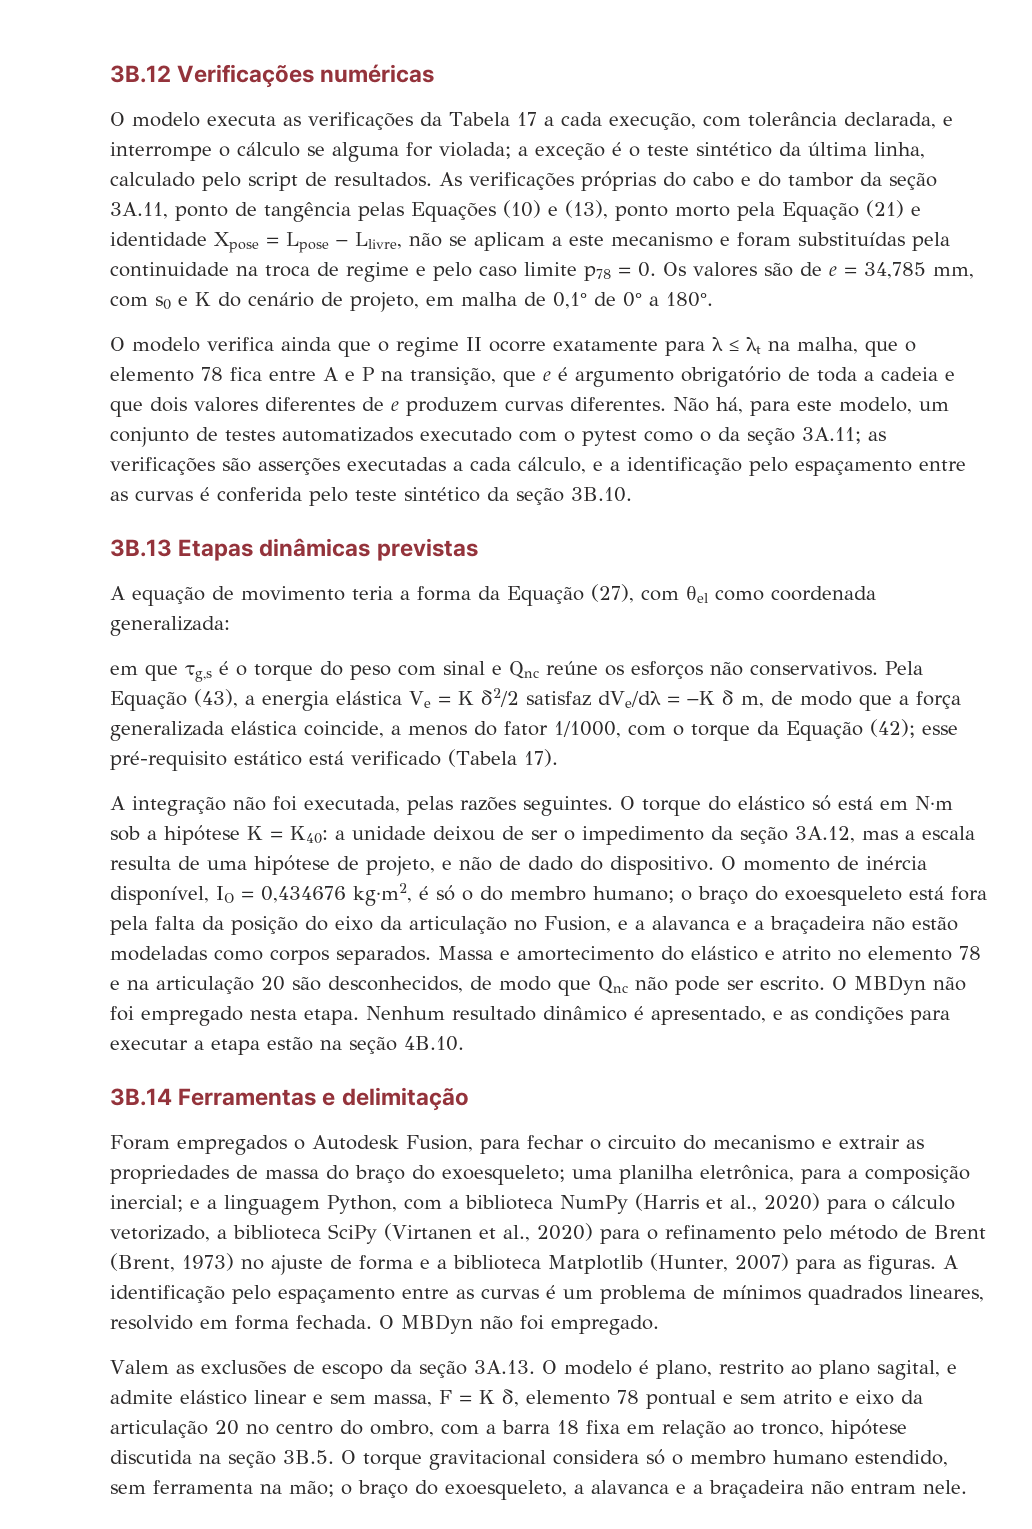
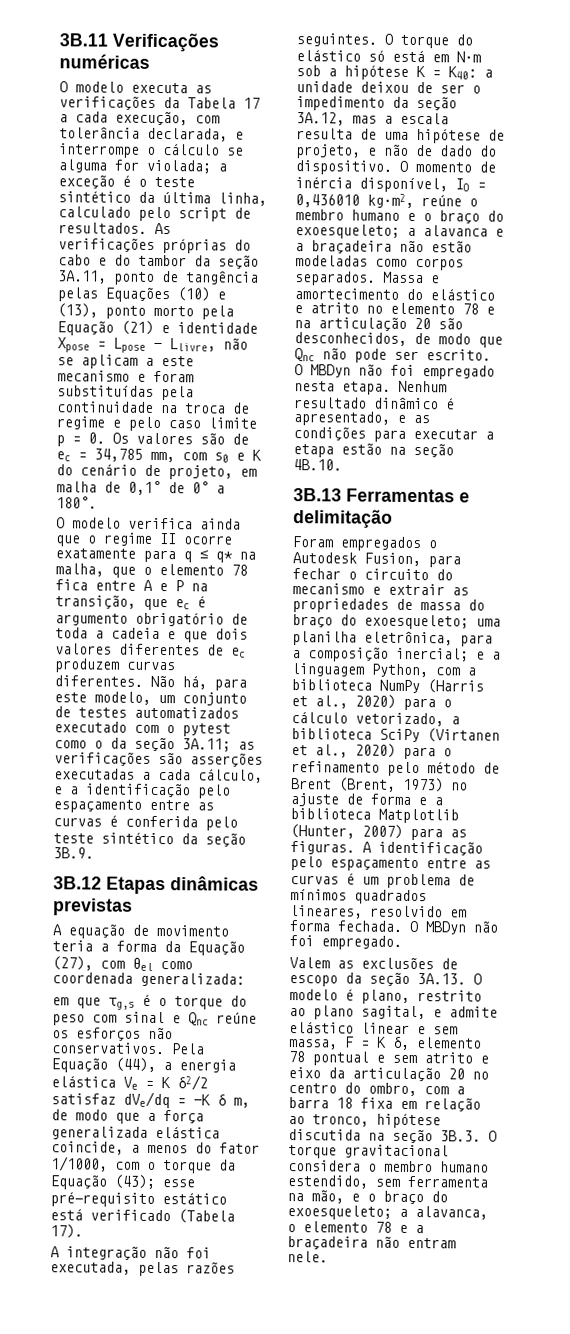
[110,65,171,83] 3B.12 -> [59,33,108,47] 3B.11
[584,266,611,281] p78 -> [56,435,65,447] p
[829,266,837,276] e -> [56,451,71,462] ec
[712,337,761,354] λ ≤ λt -> [183,550,233,563] q ≤ q*
[543,371,551,381] e -> [175,599,190,610] ec
[391,401,399,411] e -> [231,647,246,658] ec
[571,487,632,502] [110,539,172,557] 3B.10. // 3B.13 -> [53,847,94,859] [53,876,102,890] 3B.9. // 3B.12
[194,689,238,708] (43), -> [115,1057,156,1072] (44),
[598,691,661,708] dVe/dλ -> [123,1091,170,1109] dVe/dq
[870,719,915,738] (42); -> [114,1174,156,1189] (43);
[261,883,987,906] [110,916,628,935] 0,434676 kg·m2, é só o do membro humano; o braço do exoesqueleto está fora pela falta da posição do eixo da articulação no Fusion, e -> [295,193,478,208] [295,209,504,224] [295,224,400,239] 0,436010 kg·m2, reúne o membro humano e o braço do exoesqueleto;
[110,1088,172,1106] 3B.14 -> [293,488,342,502] 3B.13
[283,1450,334,1464] 3B.5. -> [440,1130,481,1142] 3B.3.
[646,1449,665,1465] só -> (361, 1166) none
[289,1480,669,1500] mão; o braço do exoesqueleto, a alavanca -> [311,1190,448,1205] [287,1205,488,1220] [287,1221,392,1233] mão, e o braço do exoesqueleto; a alavanca, o elemento 78

